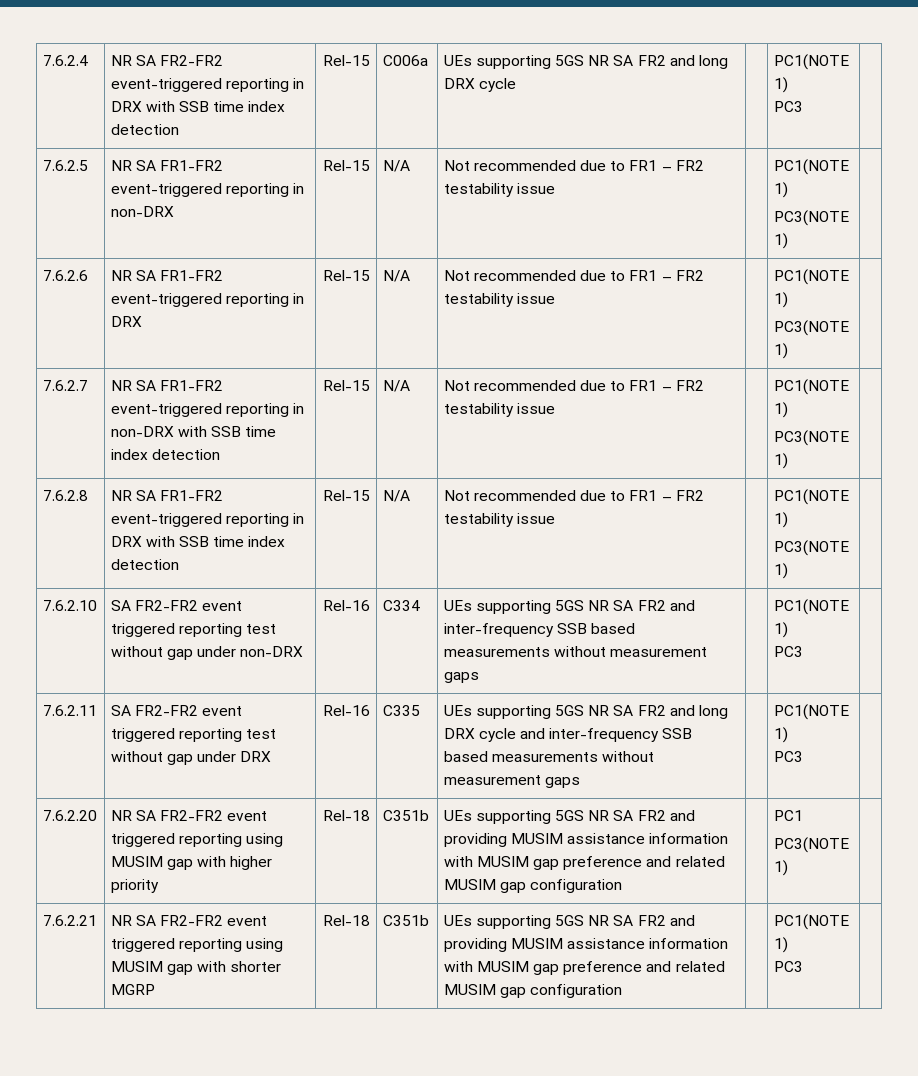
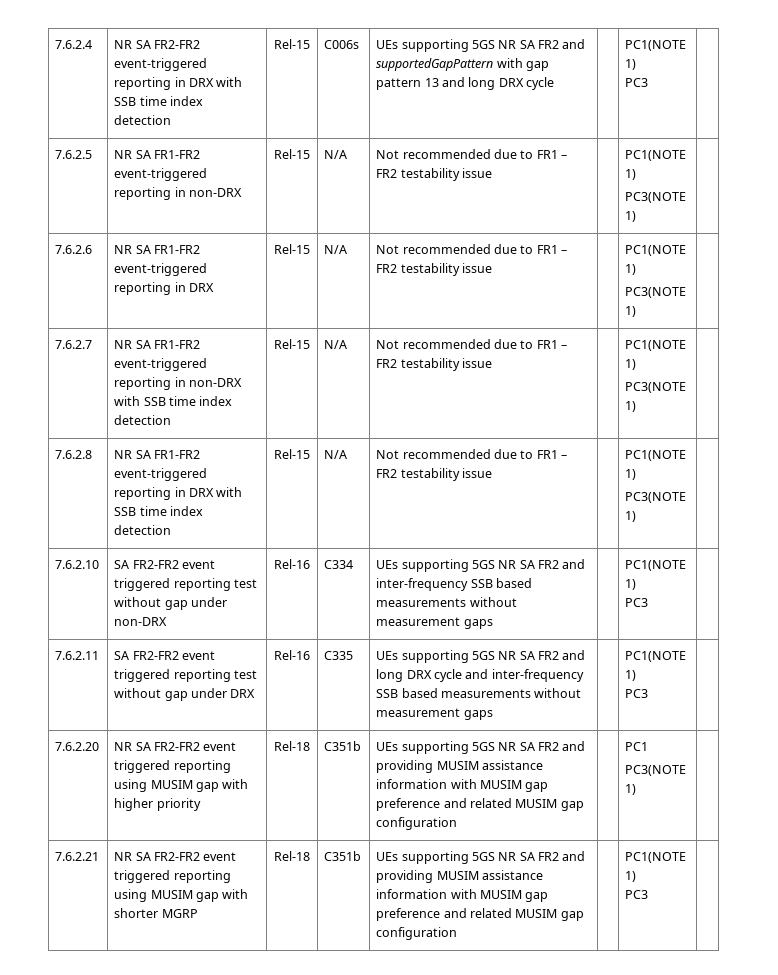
[382,55,428,66] [443,55,695,69] C006a | UEs supporting 5GS NR SA FR2 and -> [324,40,360,49] [376,39,586,52] [376,58,549,71] [376,77,465,90] C006s | UEs supporting 5GS NR SA FR2 and supportedGapPattern with gap pattern 13 and

